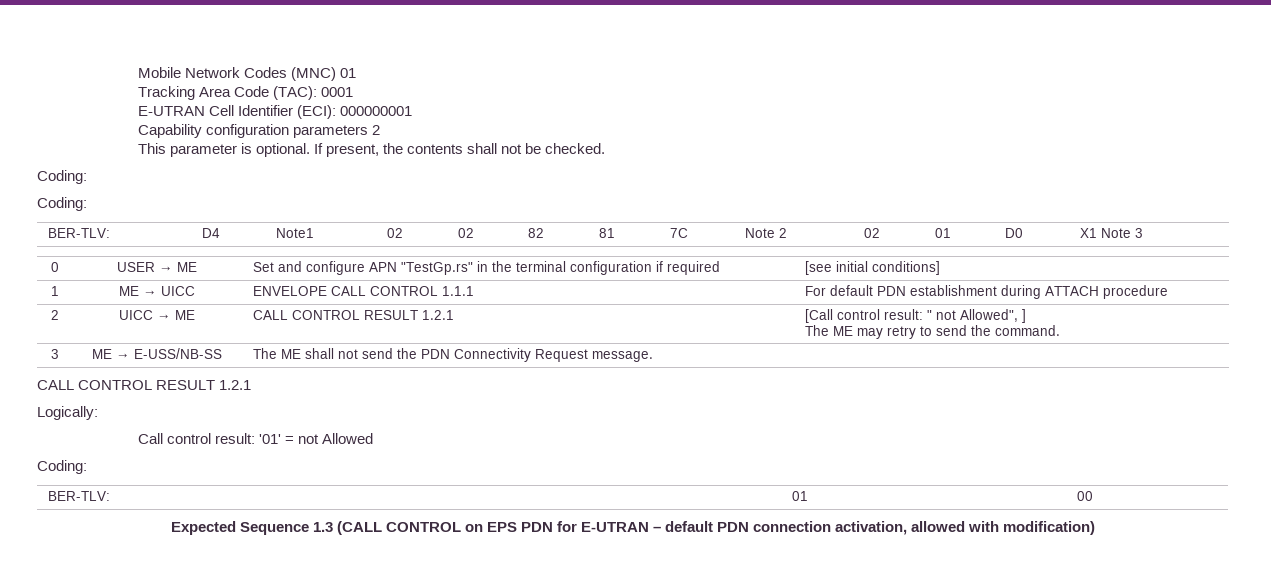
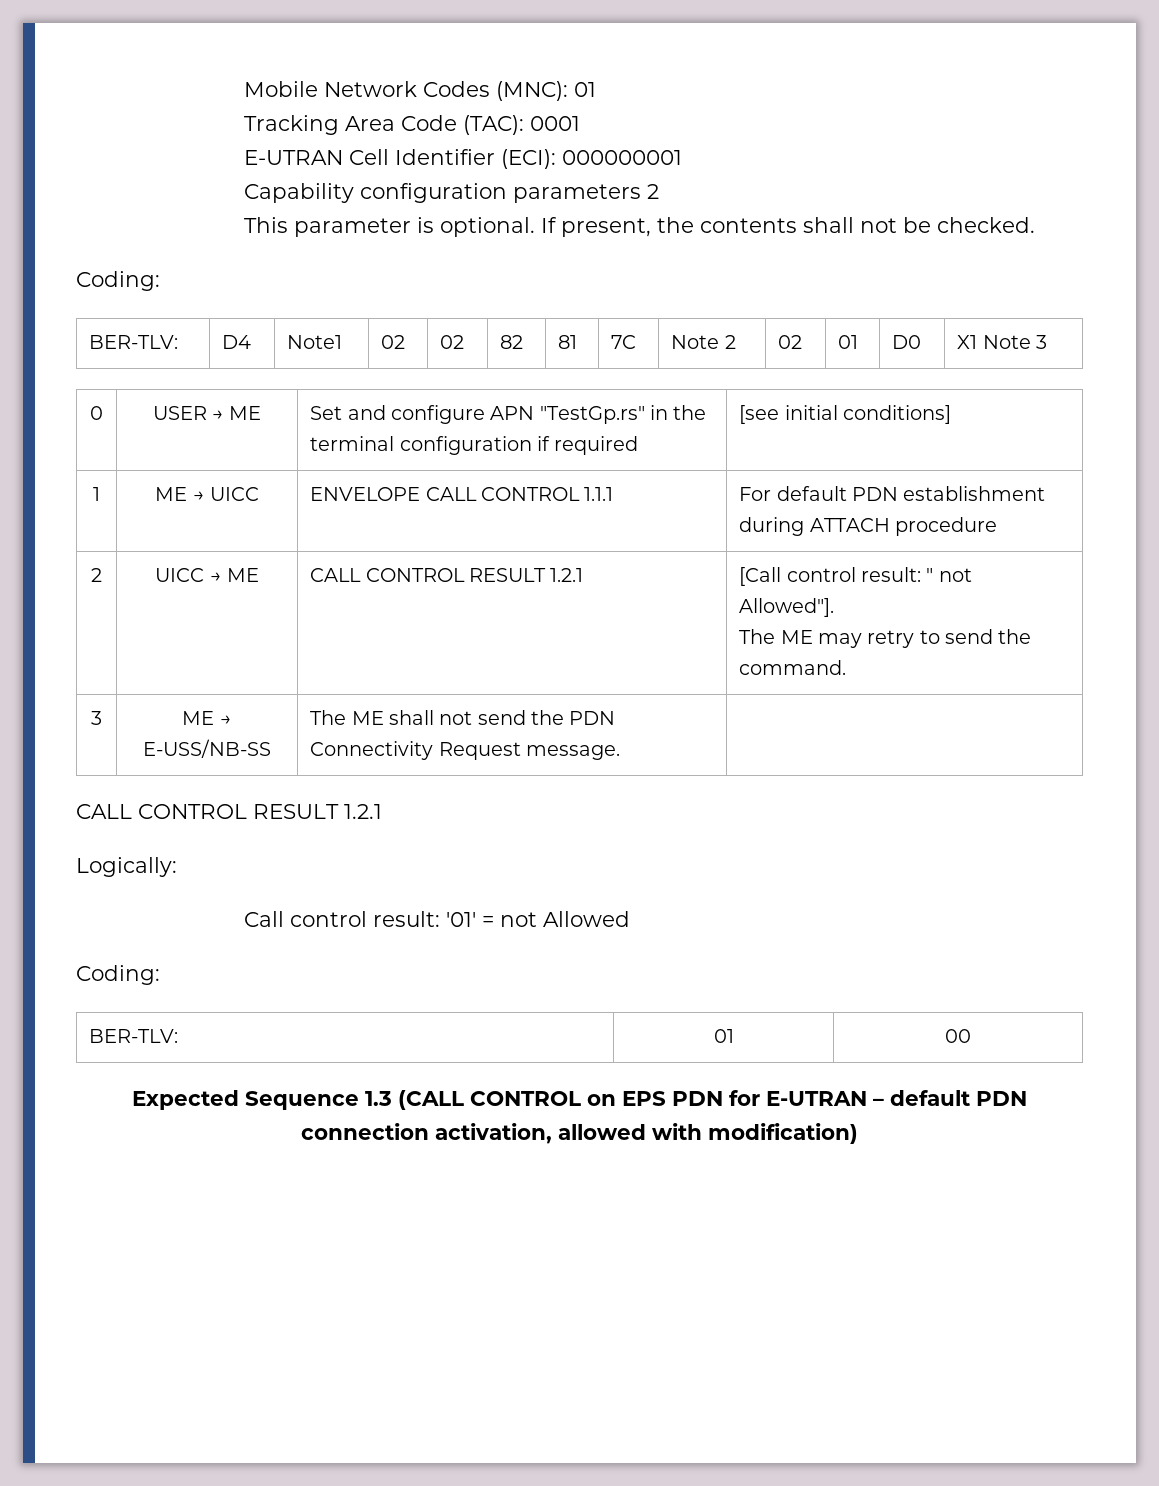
[291,67,337,81] (MNC) -> [496,81,569,101] (MNC):
[37,197,87,211] // Coding: -> (160, 281) none
[960,309,1027,323] Allowed", ] -> [739,598,835,617] Allowed"].

